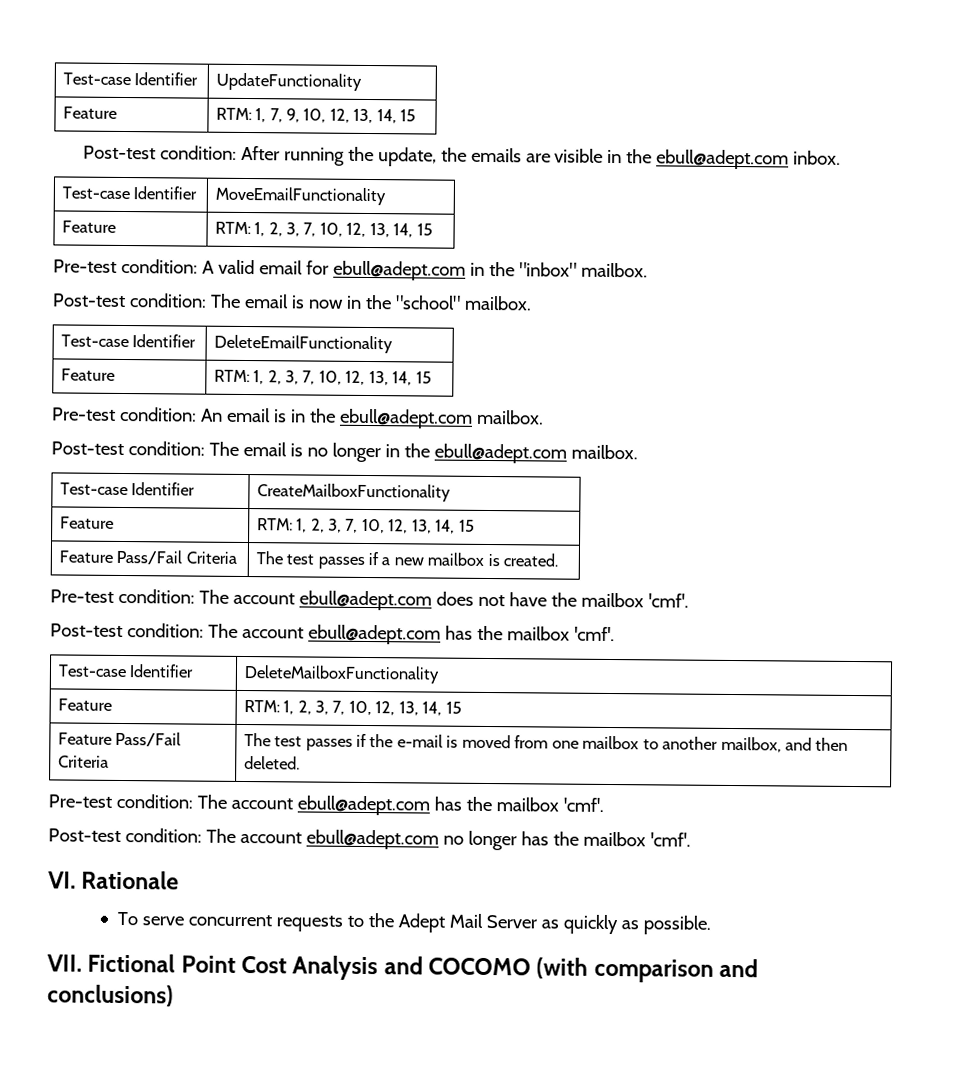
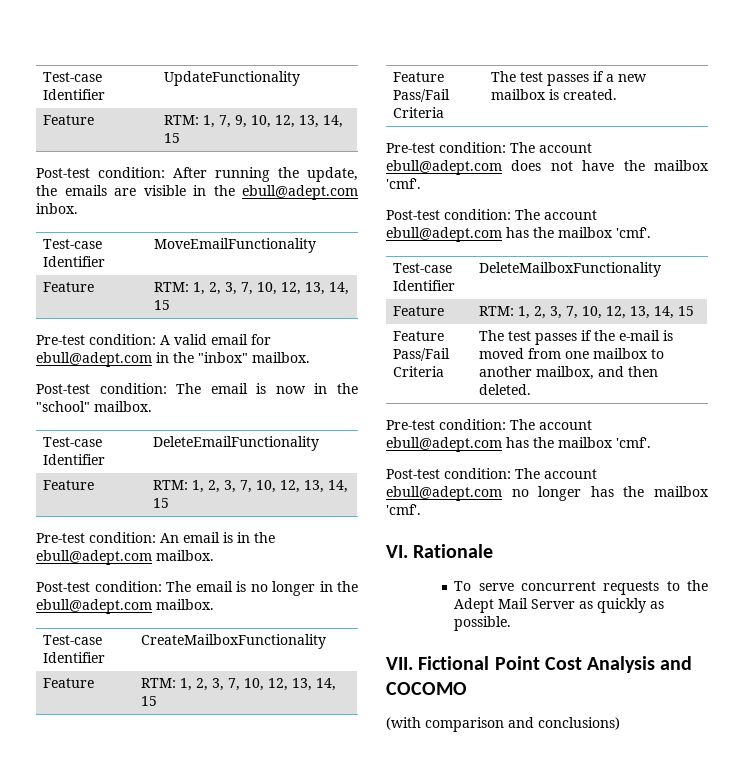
(532, 966) none -> (467, 688) //

